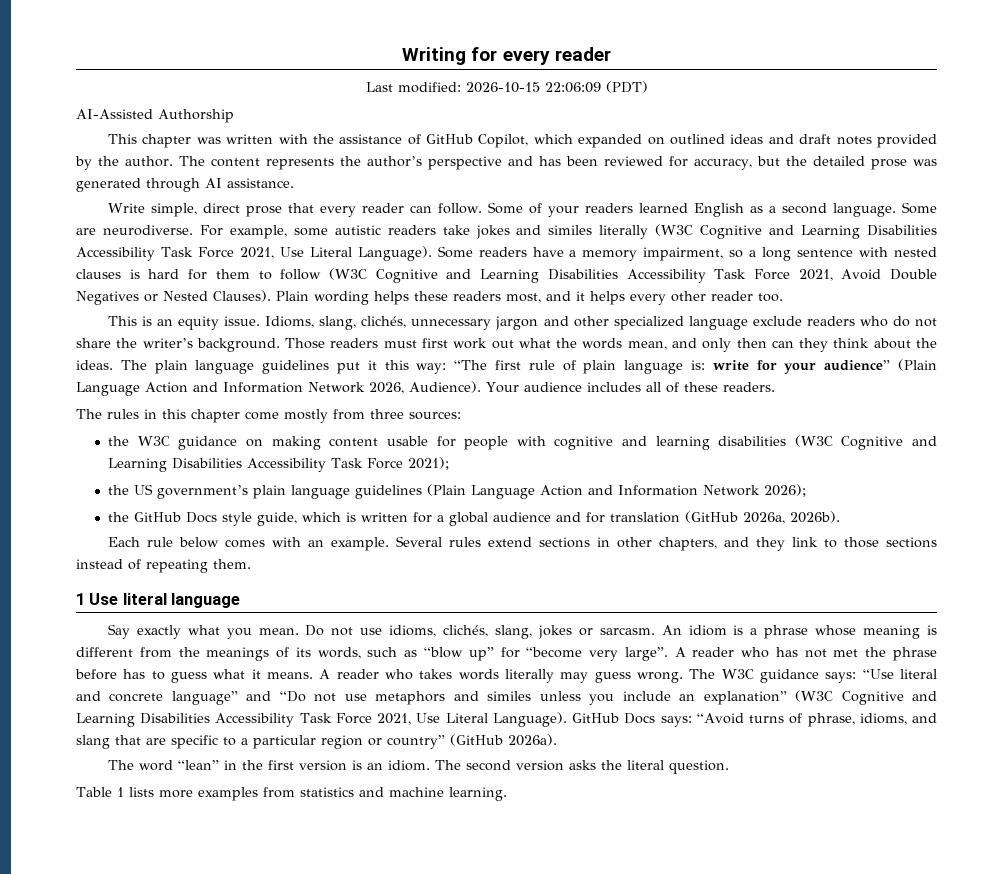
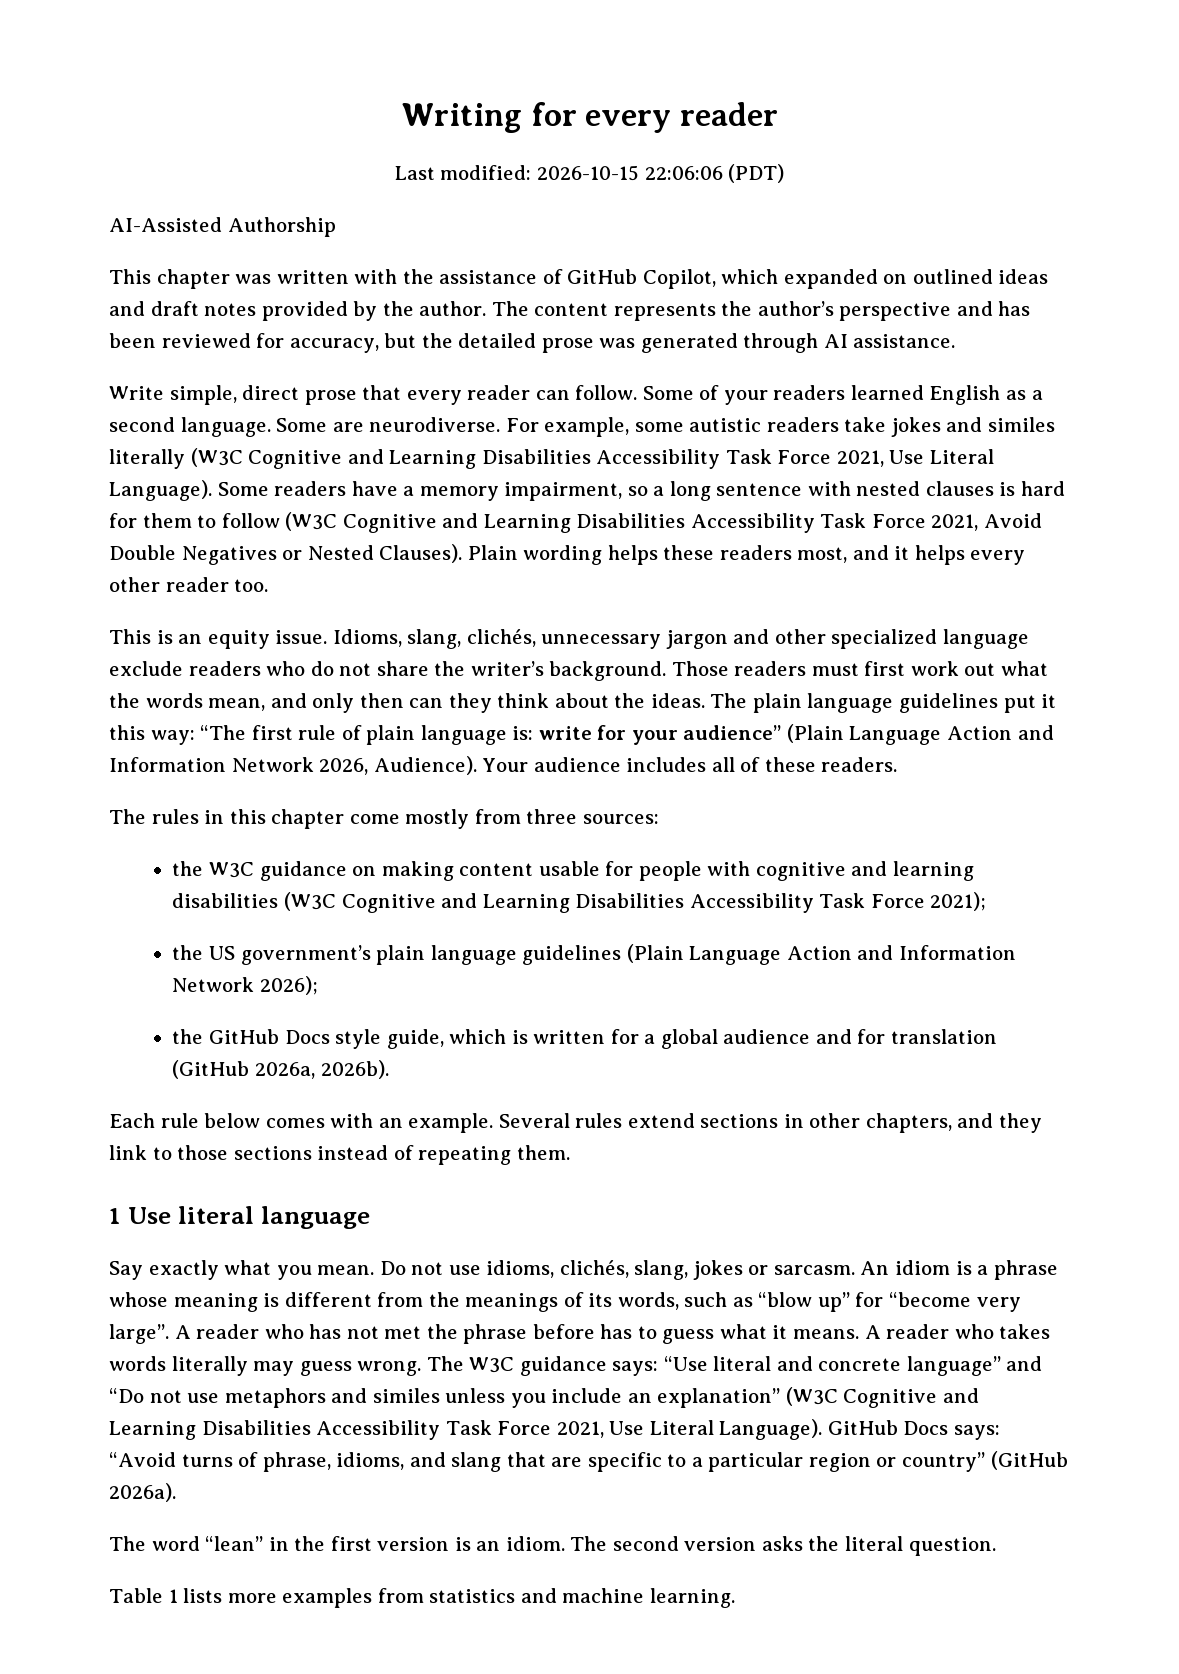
[544,82,601,93] 22:06:09 -> [644,166,723,180] 22:06:06

